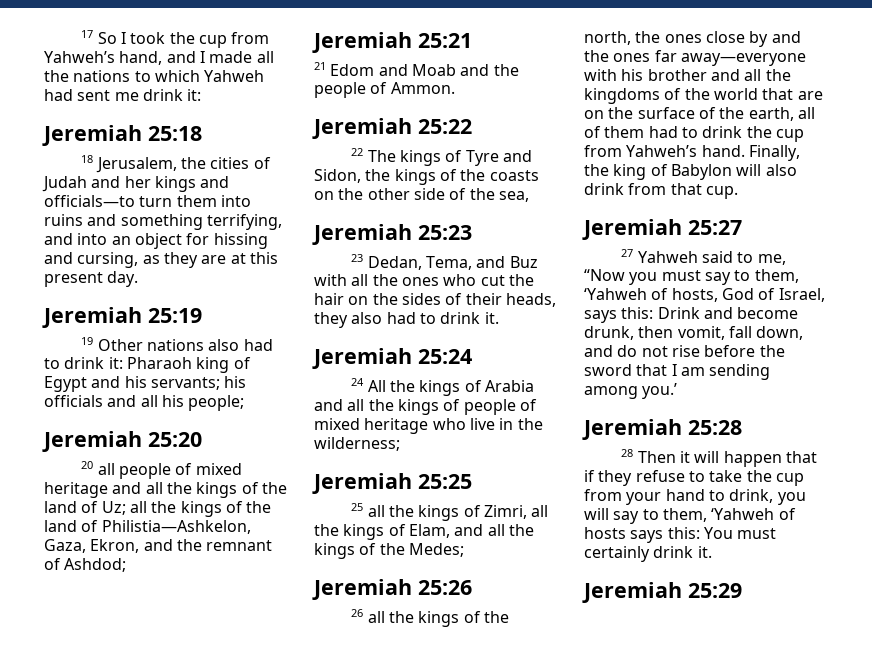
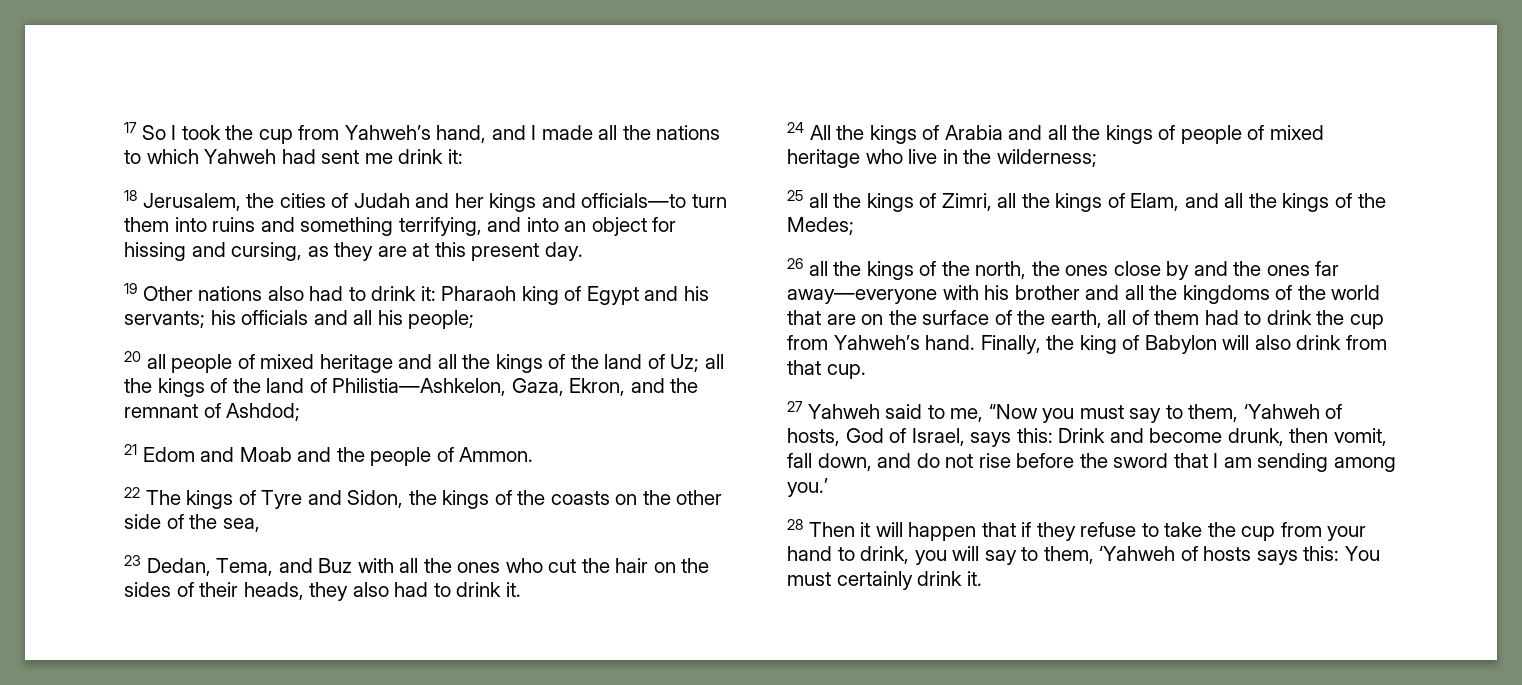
[42,125,202,146] // Jeremiah 25:18 -> (463, 156) none
[42,307,202,328] // Jeremiah 25:19 -> (583, 251) none
[42,431,202,452] // Jeremiah 25:20 -> (475, 319) none
[312,32,472,53] // Jeremiah 25:21 -> (301, 412) none
[312,118,472,139] // Jeremiah 25:22 -> (534, 454) none
[312,224,472,245] // Jeremiah 25:23 -> (260, 525) none
[312,348,472,369] // Jeremiah 25:24 -> (521, 589) none
[312,473,472,494] // Jeremiah 25:25 -> (1097, 158) none
[312,579,472,600] // Jeremiah 25:26 -> (854, 226) none
[582,219,742,240] // Jeremiah 25:27 -> (866, 371) none
[582,419,742,440] // Jeremiah 25:28 -> (828, 487) none
[582,582,742,603] // Jeremiah 25:29 -> (982, 578) none

